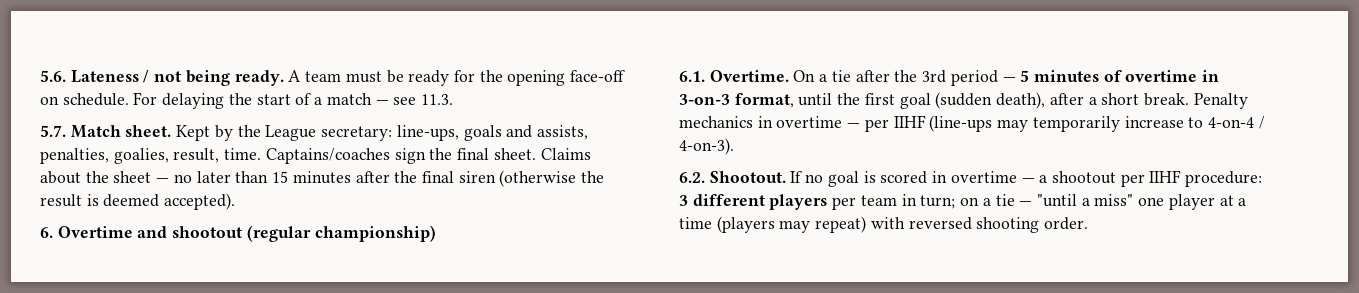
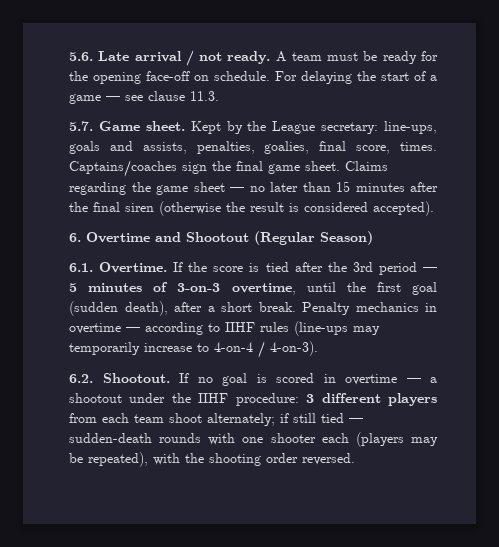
[70,70,139,83] Lateness -> [98,51,182,62] Late arrival
[185,70,230,86] being -> (223, 56) none
[326,93,372,105] match -> [69,94,101,104] game
(417, 101) none -> [148,91,185,101] clause
[70,125,121,138] Match -> [98,121,140,131] Game
[173,148,262,163] result, time. -> [319,141,437,154] final score, times.
(490, 154) none -> [268,164,300,174] game
[40,171,109,184] about the -> [69,182,188,195] regarding the game
[103,194,160,207] deemed -> [304,202,368,212] considered
[172,225,436,242] shootout (regular championship) -> [186,231,373,245] Shootout (Regular Season)
[793,70,851,82] On a tie -> [173,262,289,272] If the score is tied
[1125,70,1220,82] [679,93,794,108] overtime in 3-on-3 format, -> [177,283,296,295] 3-on-3 overtime,
[864,115,926,132] per IIHF -> [145,322,289,335] according to IIHF rules
[1120,174,1145,187] per -> [129,393,191,403] under the
[832,194,1247,210] [679,216,1089,233] per team in turn; on a tie — "until a miss" one player at a time (players may repeat) with reversed shooting order. -> [69,413,363,426] [69,432,438,447] [69,452,355,467] from each team shoot alternately; if still tied — sudden-death rounds with one shooter each (players may be repeated), with the shooting order reversed.

